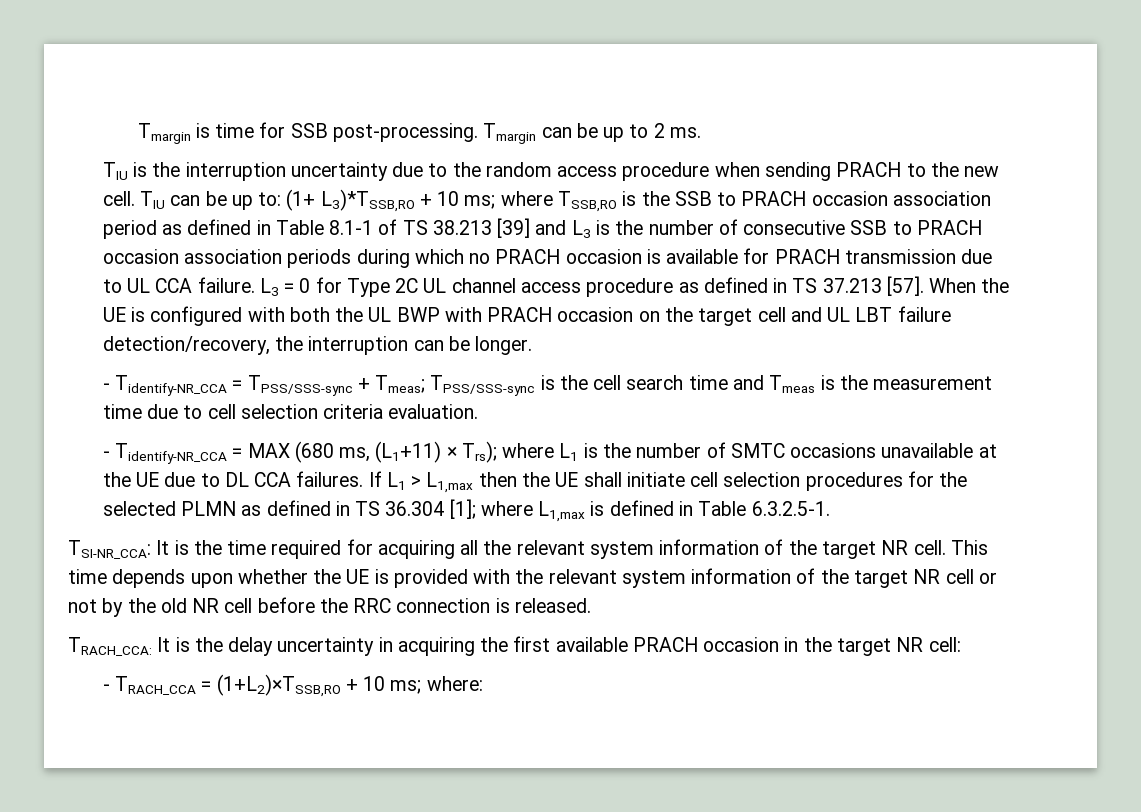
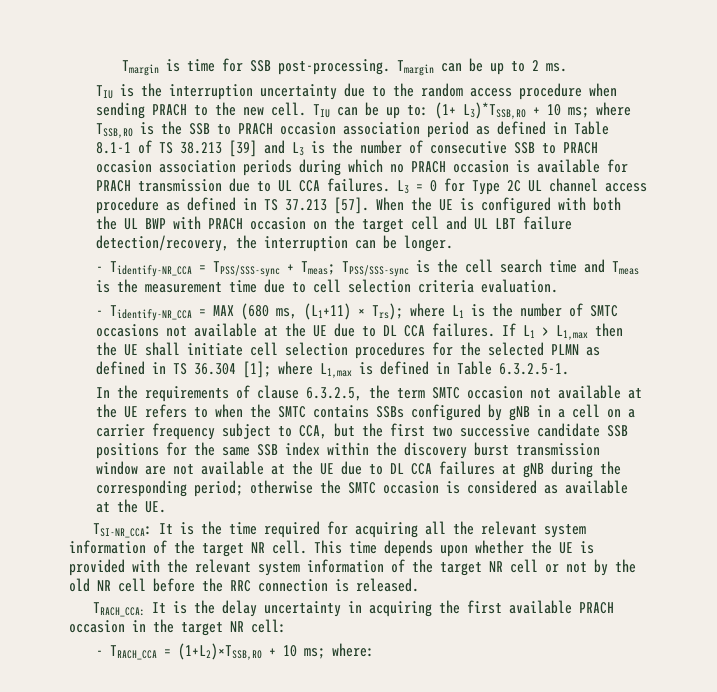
[197,277,255,293] failure. -> [326,178,390,192] failures.
[881,443,974,458] unavailable -> [165,323,257,337] not available
(830, 508) none -> [95,385,642,402] [95,404,635,421] [95,423,628,440] [95,442,600,459] [95,461,621,478] [95,480,628,497] [95,499,166,513] // In the requirements of clause 6.3.2.5, the term SMTC occasion not available at the UE refers to when the SMTC contains SSBs configured by gNB in a cell on a carrier frequency subject to CCA, but the first two successive candidate SSB positions for the same SSB index within the discovery burst transmission window are not available at the UE due to DL CCA failures at gNB during the corresponding period; otherwise the SMTC occasion is considered as available at the UE.

